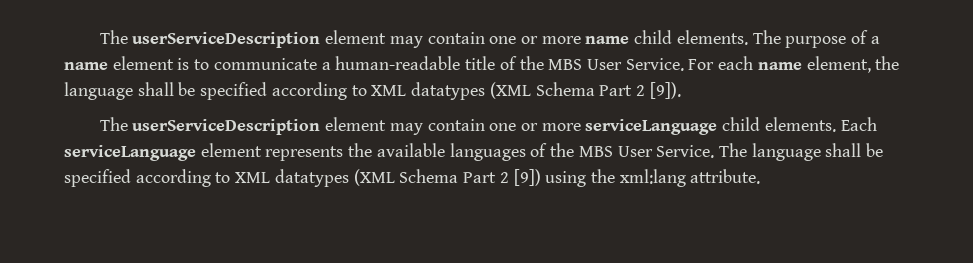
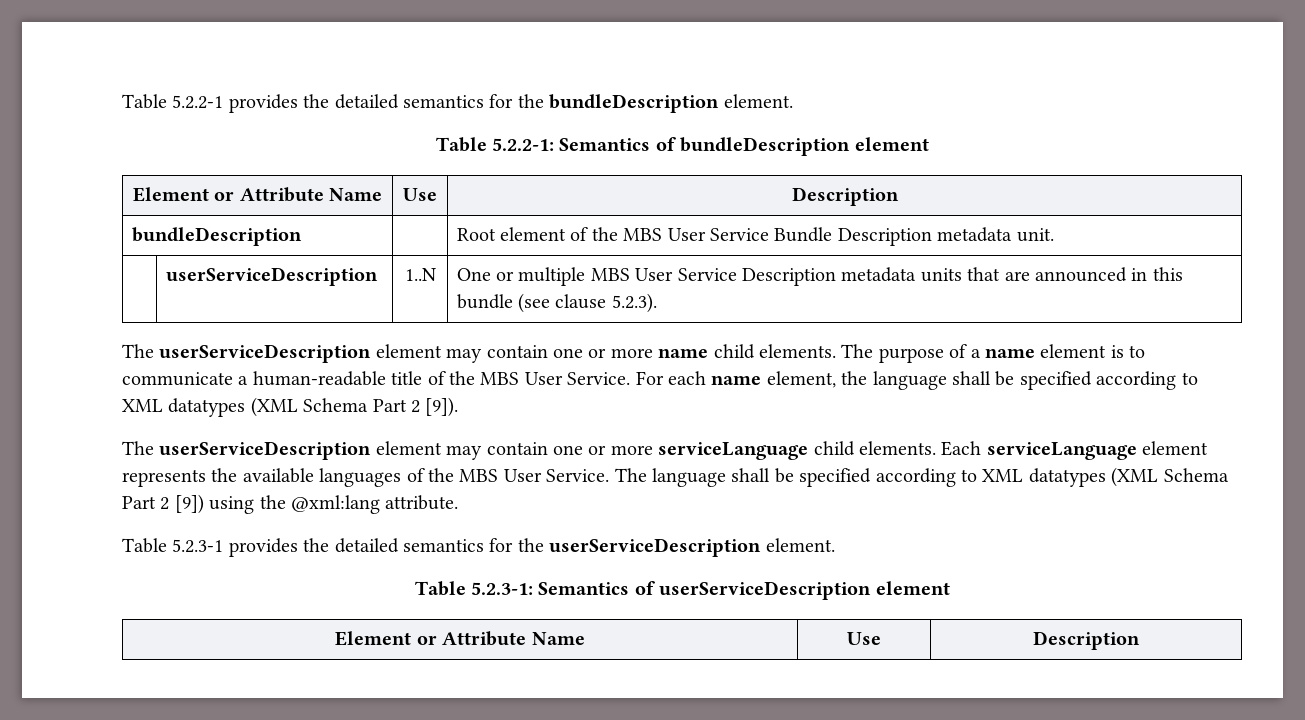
(99, 37) none -> [122,94,793,113] [435,137,929,156] [132,187,383,202] [403,188,437,201] [791,187,899,206] [131,227,302,246] [456,227,1054,246] [165,267,378,286] [404,268,436,281] [456,267,1183,286] [456,293,657,313] Table 5.2.2-1 provides the detailed semantics for the bundleDescription element. // Table 5.2.2-1: Semantics of bundleDescription element // Element or Attribute Name | Use | Description // bundleDescription | | Root element of the MBS User Service Bundle Description metadata unit. // | userServiceDescription | 1..N | One or multiple MBS User Service Description metadata units that are announced in this bundle (see clause 5.2.3). //
[619,169,686,187] xml:lang -> [291,495,380,514] @xml:lang
(761, 176) none -> [122,538,835,557] [414,581,950,600] [335,631,585,646] [847,632,881,645] [1033,631,1140,650] // Table 5.2.3-1 provides the detailed semantics for the userServiceDescription element. // Table 5.2.3-1: Semantics of userServiceDescription element // Element or Attribute Name | Use | Description

